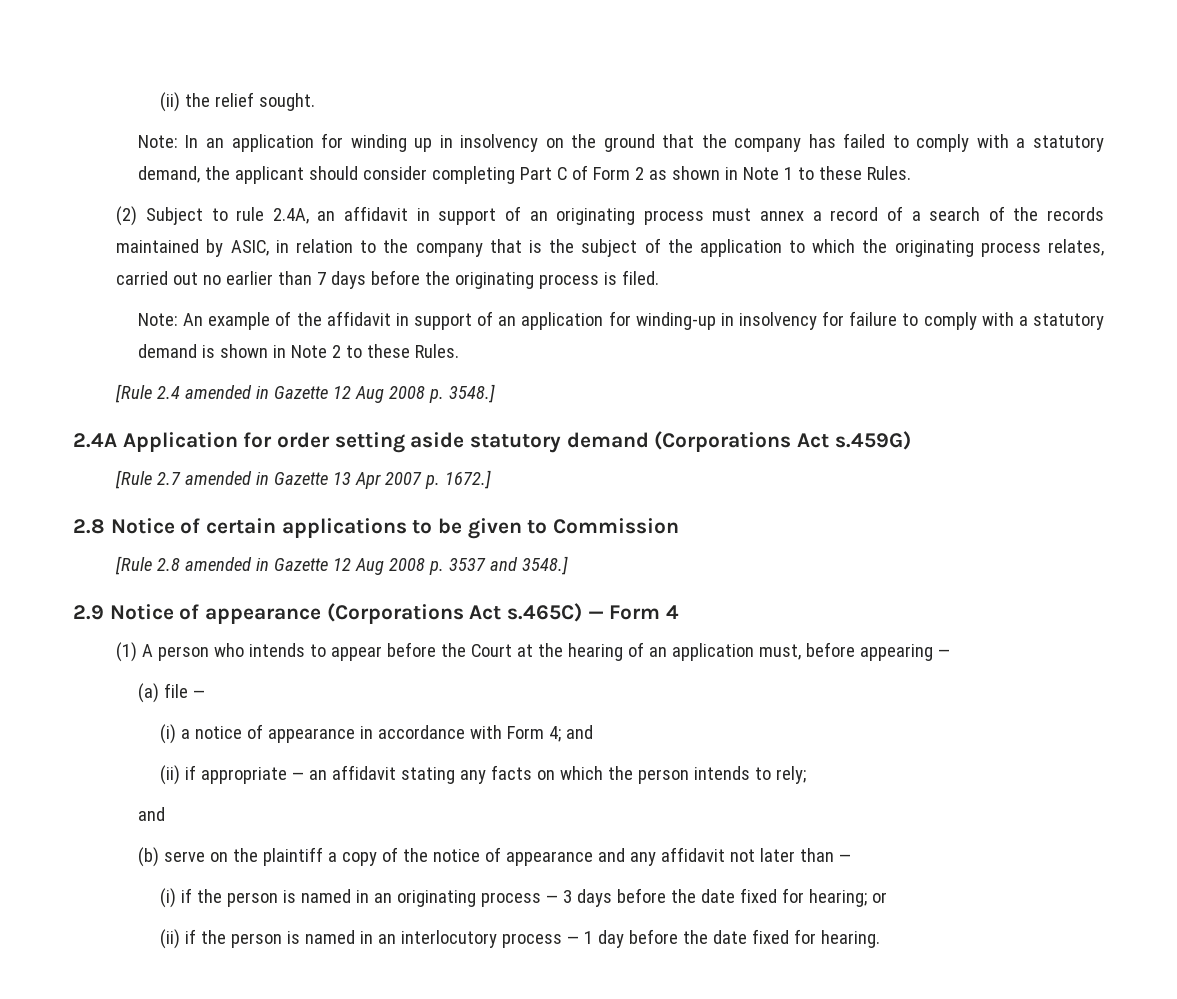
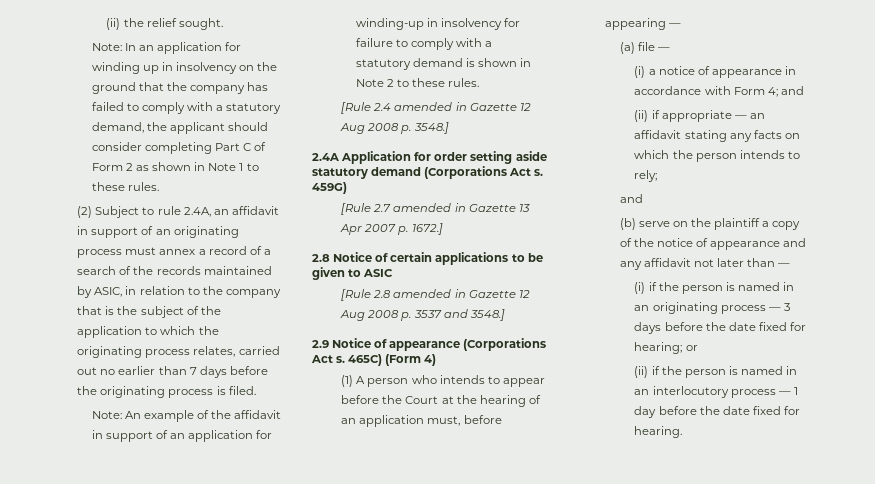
[866,166,911,180] Rules. -> [127,182,159,191] rules.
[414,344,459,358] Rules. -> [448,78,480,87] rules.
[834,431,911,450] s.459G) -> [534,169,544,176] [312,182,347,194] s. 459G)
[553,518,680,534] Commission -> [363,269,394,277] ASIC
[507,603,680,622] s.465C) — Form 4 -> [336,354,437,366] s. 465C) (Form 4)

